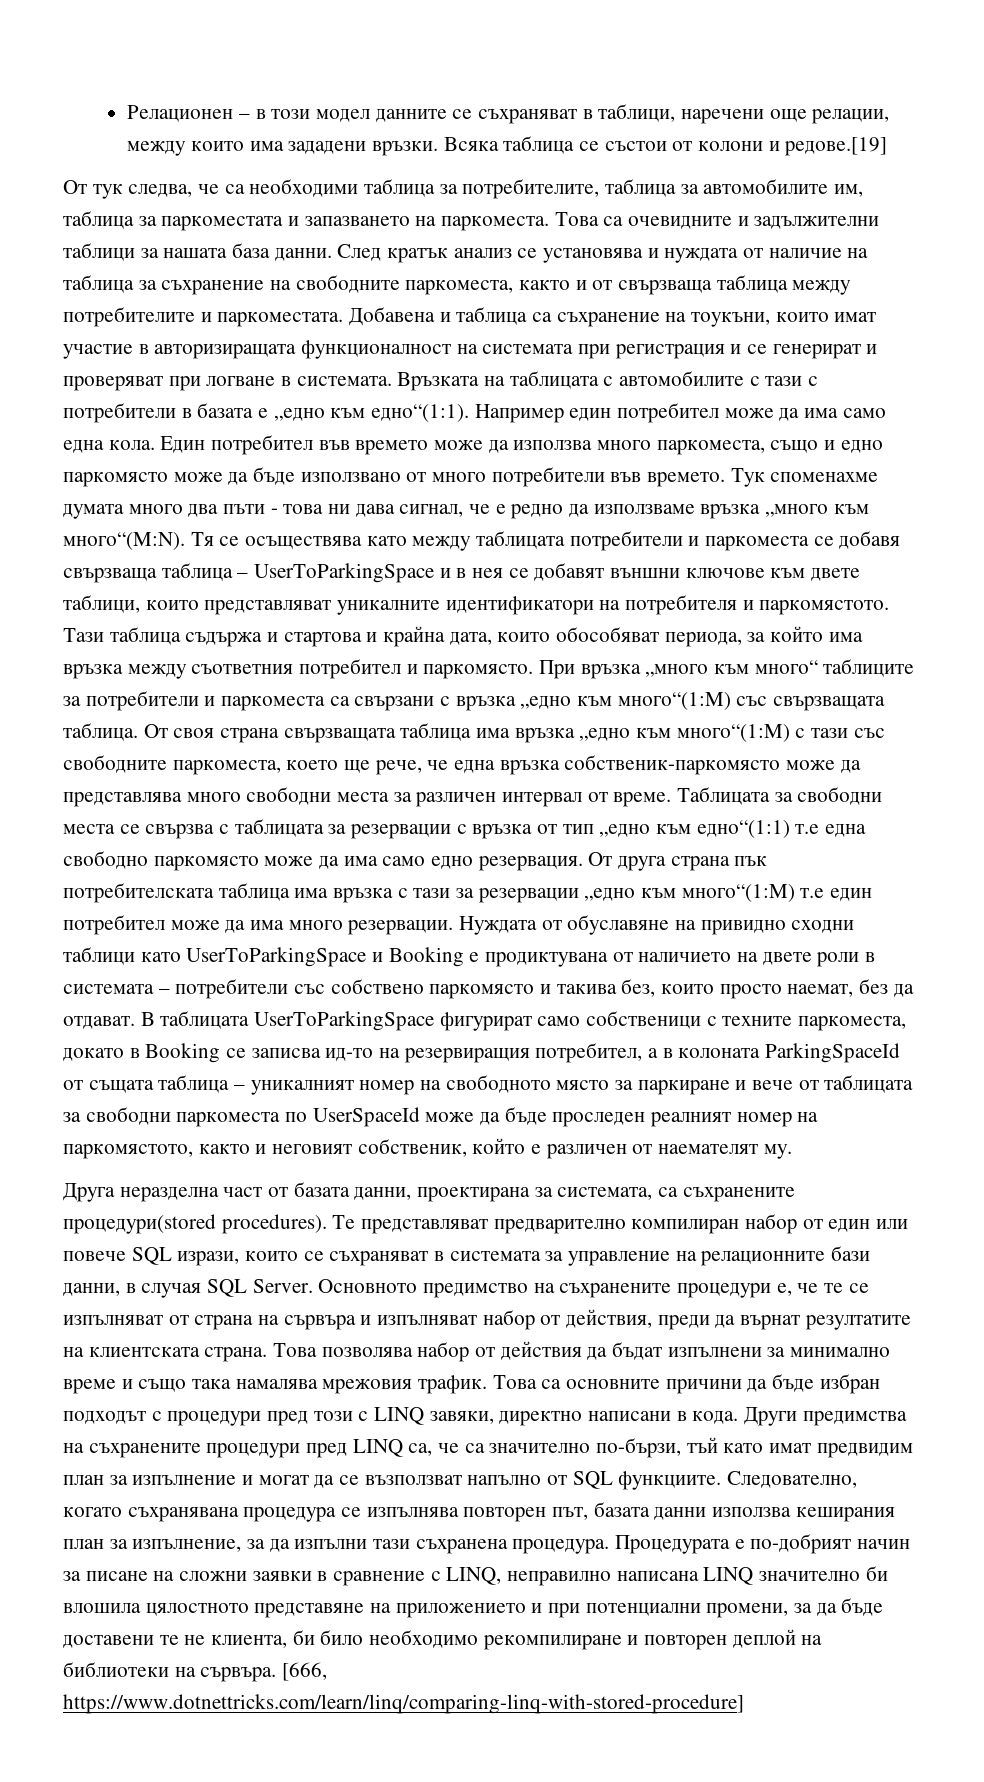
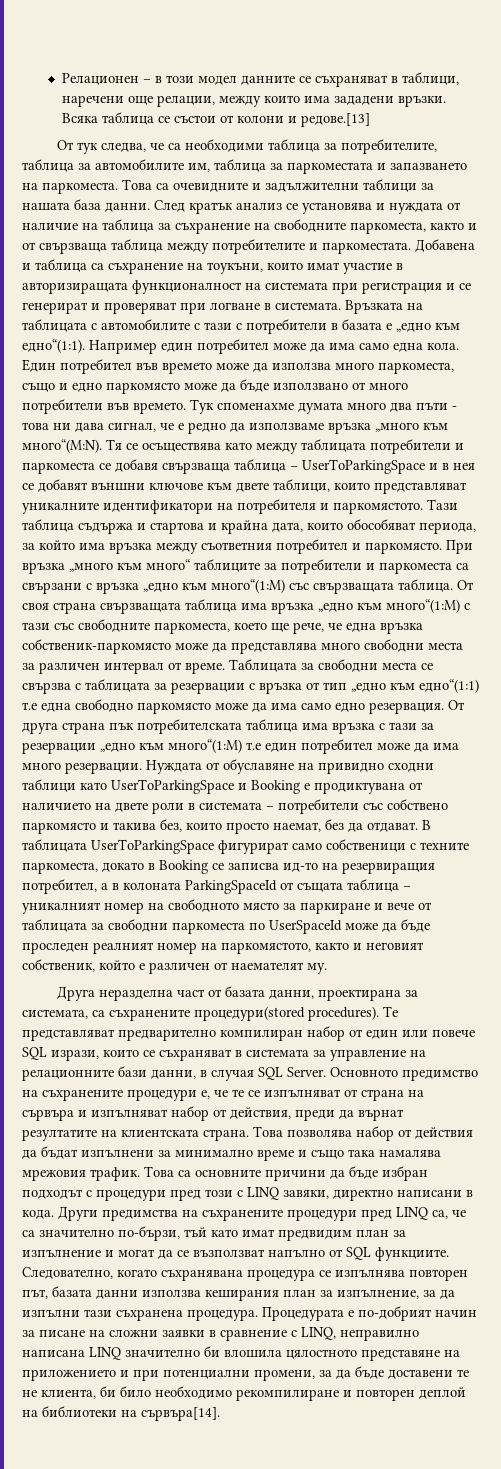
[784,137,888,156] редове.[19] -> [300,113,370,127] редове.[13]
[200,1662,328,1682] [63,1694,744,1714] сървъра. [666, https://www.dotnettricks.com/learn/linq/comparing-linq-with-stored-procedure] -> [141,1407,220,1421] сървъра[14].

